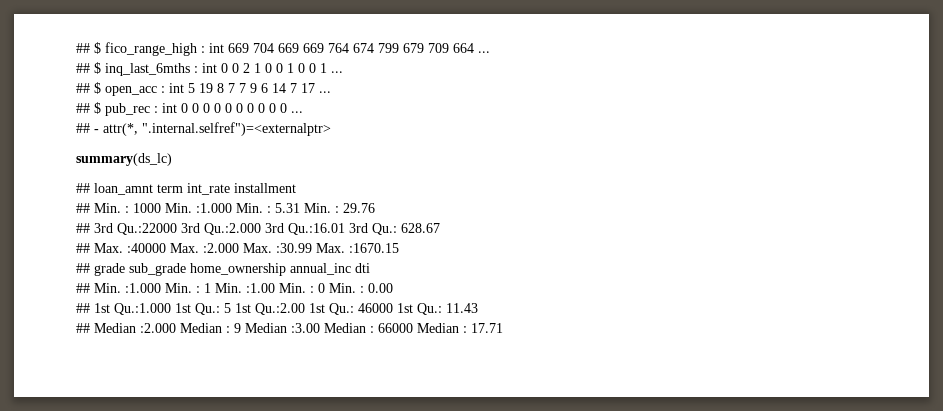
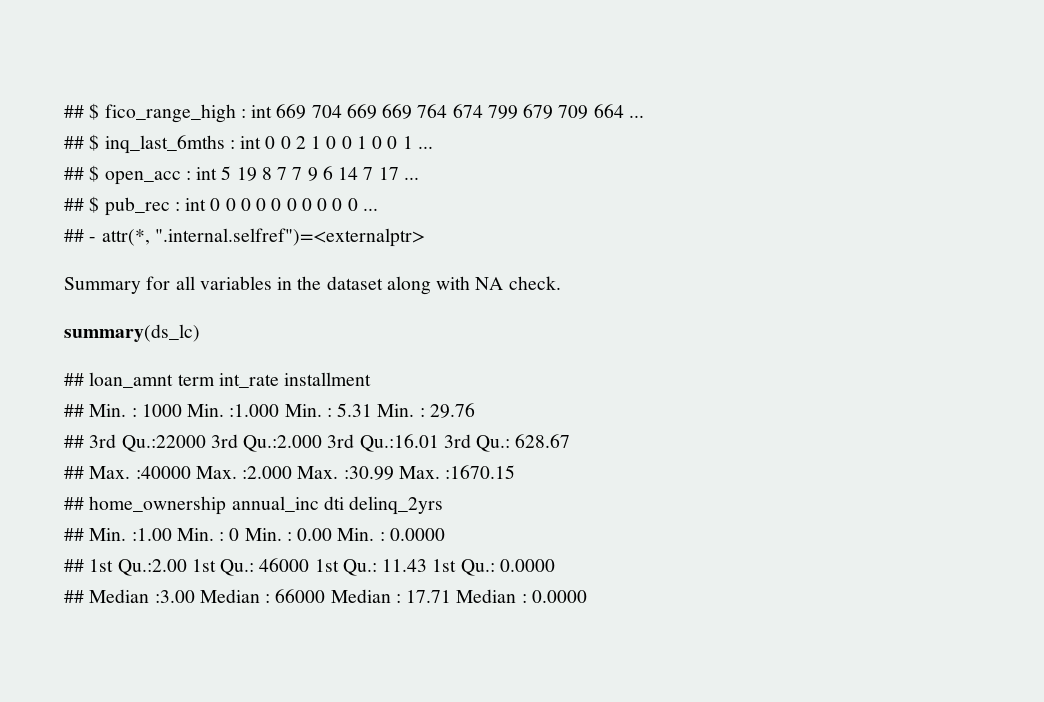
(331, 129) none -> [64,276,561,295] // Summary for all variables in the dataset along with NA check.
[94,263,186,276] grade sub_grade -> (84, 503) none
[76,283,242,293] // ## Min. :1.000 Min. : 1 Min. -> [349,496,444,515] [64,528,127,541] delinq_2yrs // ## Min.
(393, 288) none -> [337,528,445,541] Min. : 0.0000
[114,303,251,315] Qu.:1.000 1st Qu.: 5 1st -> (114, 565) none
(478, 308) none -> [432,559,555,576] 1st Qu.: 0.0000
[140,323,287,333] :2.000 Median : 9 Median -> (150, 596) none
(503, 328) none -> [456,589,587,603] Median : 0.0000

